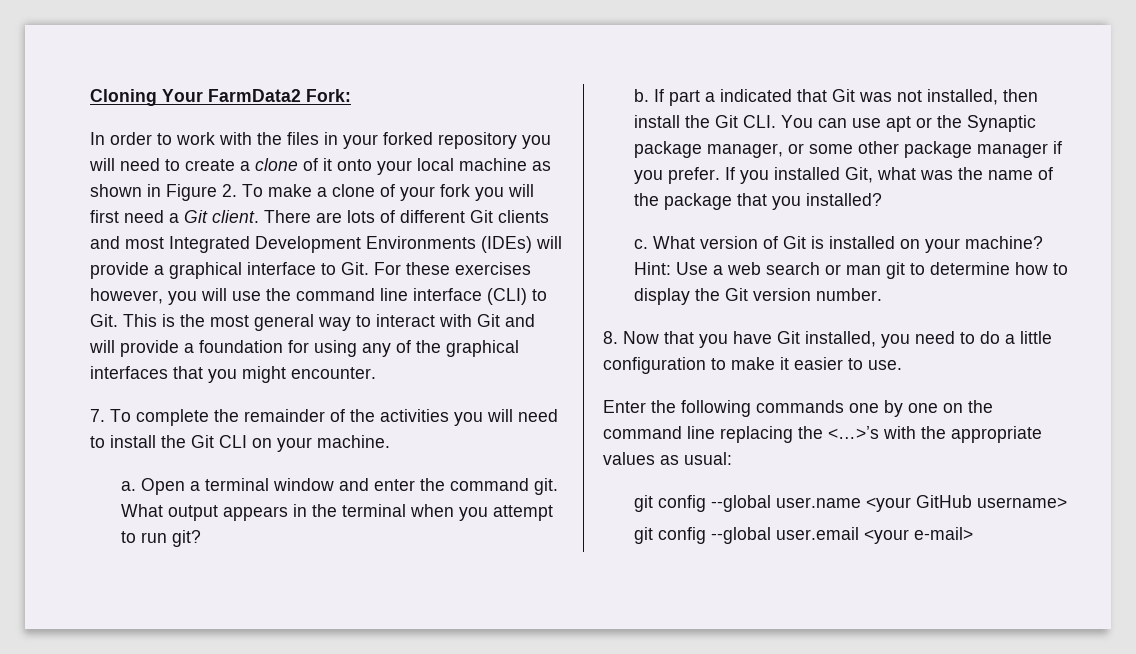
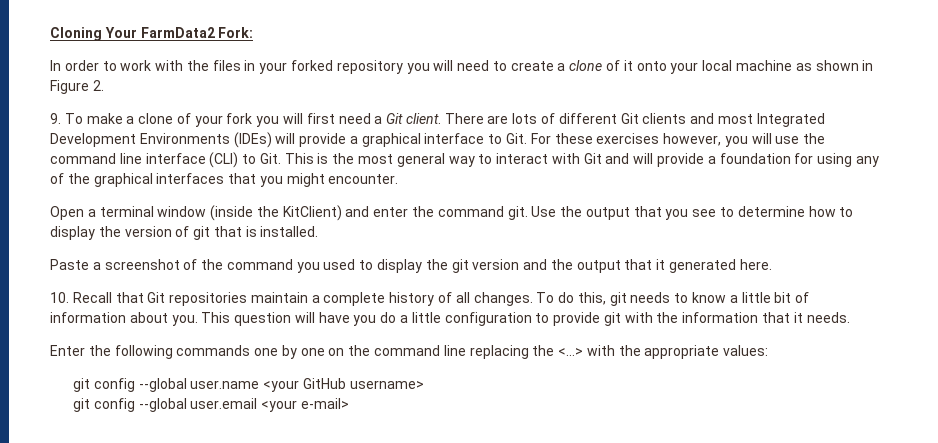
(237, 190) none -> [50,113,61,124] // 9.
[90,409,558,426] [90,435,390,452] [121,481,137,491] 7. To complete the remainder of the activities you will need to install the Git CLI on your machine. // a. -> (399, 179) none
(335, 484) none -> [210,205,342,221] (inside the KitClient)
[121,504,554,521] [121,530,202,547] [634,89,1039,106] [634,115,1037,132] [634,141,1063,158] [634,167,1054,184] [634,193,883,210] [634,236,1044,253] [634,262,906,279] What output appears in the terminal when you attempt to run git? // b. If part a indicated that Git was not installed, then install the Git CLI. You can use apt or the Synaptic package manager, or some other package manager if you prefer. If you installed Git, what was the name of the package that you installed? // c. What version of Git is installed on your machine? Hint: Use a web search or man git -> [531,206,717,220] Use the output that you see
[725,288,883,301] [603,331,975,348] Git version number. // 8. Now that you have Git installed, you need to -> [124,226,319,240] [50,259,772,273] [50,292,810,306] [50,312,377,326] version of git that is installed. // Paste a screenshot of the command you used to display the git version and the output that it generated here. // 10. Recall that Git repositories maintain a complete history of all changes. To do this, git needs to know a little bit of information about you. This question will have you
[731,357,902,370] make it easier to use. -> [553,312,850,326] provide git with the information that it needs.
[828,426,879,439] <…>’s -> [558,348,584,356] <…>
[603,452,732,465] values as usual: -> [723,345,769,356] values:

